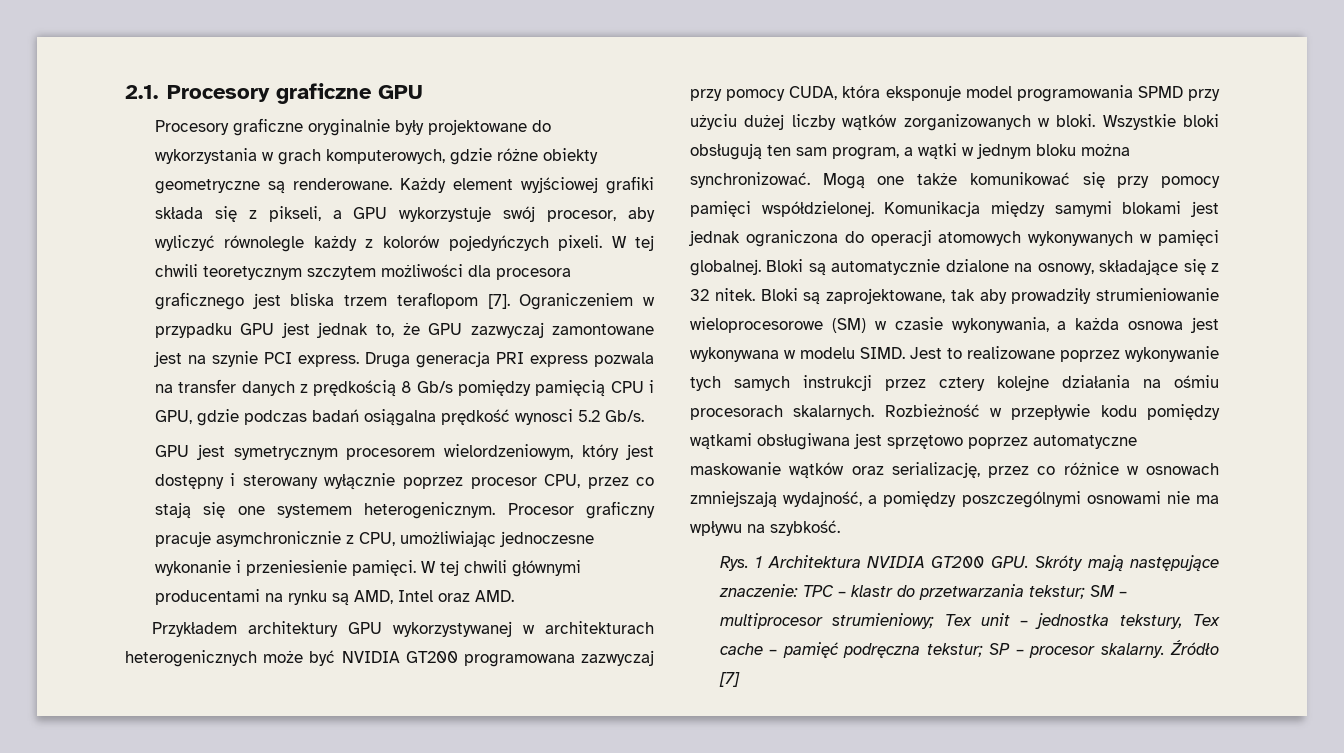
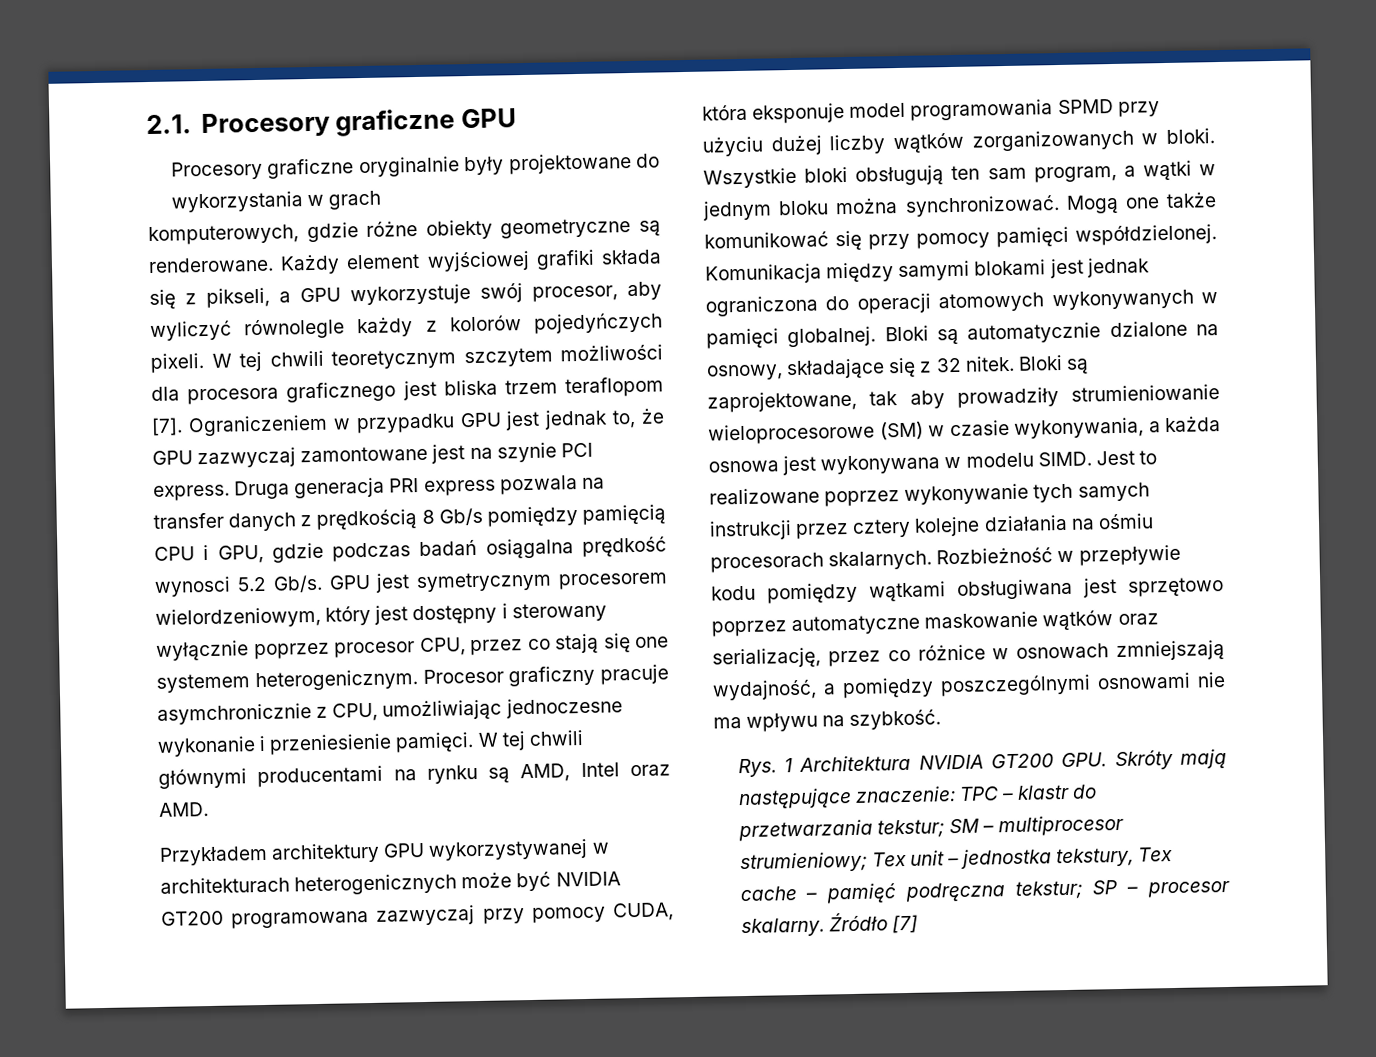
(321, 157) none -> (381, 200) //
(644, 416) // -> (323, 583) none

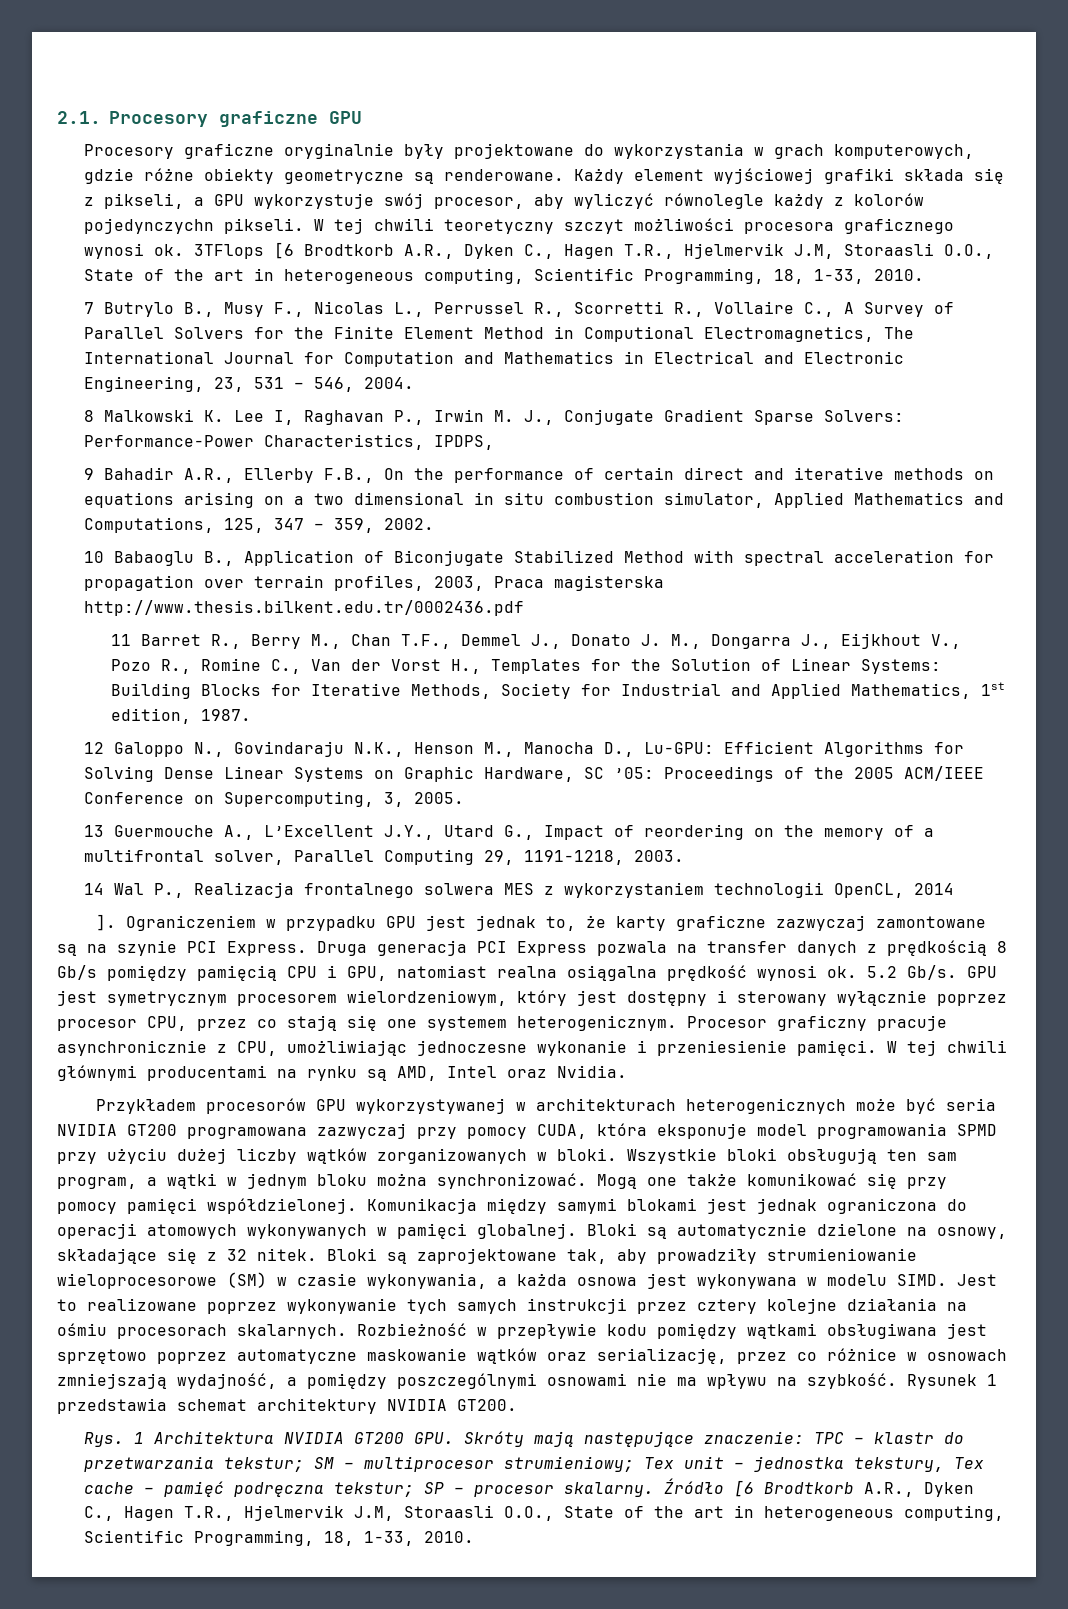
(381, 200) // -> (825, 151) none
[533,311,663,334] [150,344,663,374] [151,376,664,405] [151,417,183,436] pojedyńczych pixeli. W tej chwili teoretycznym szczytem możliwości dla procesora graficznego jest bliska trzem teraflopom [7]. -> [84,218,955,234] [84,242,995,259] [84,268,925,284] [84,301,955,317] [84,326,915,342] [84,351,905,367] [84,376,415,392] [84,409,905,425] [84,434,495,450] [84,467,995,483] [84,492,1005,508] [84,517,435,533] [84,550,995,566] [84,575,665,591] [84,600,525,616] [111,633,962,649] [111,658,942,674] [111,682,1006,699] [111,708,252,724] [84,741,965,757] [84,766,985,782] [84,791,465,807] [84,824,935,840] [84,849,685,865] [84,882,955,898] [95,914,116,931] pojedynczychn pikseli. W tej chwili teoretyczny szczyt możliwości procesora graficznego wynosi ok. 3TFlops [6 Brodtkorb A.R., Dyken C., Hagen T.R., Hjelmervik J.M, Storaasli O.O., State of the art in heterogeneous computing, Scientific Programming, 18, 1-33, 2010. // 7 Butrylo B., Musy F., Nicolas L., Perrussel R., Scorretti R., Vollaire C., A Survey of Parallel Solvers for the Finite Element Method in Computional Electromagnetics, The International Journal for Computation and Mathematics in Electrical and Electronic Engineering, 23, 531 – 546, 2004. // 8 Malkowski K. Lee I, Raghavan P., Irwin M. J., Conjugate Gradient Sparse Solvers: Performance-Power Characteristics, IPDPS, // 9 Bahadir A.R., Ellerby F.B., On the performance of certain direct and iterative methods on equations arising on a two dimensional in situ combustion simulator, Applied Mathematics and Computations, 125, 347 – 359, 2002. // 10 Babaoglu B., Application of Biconjugate Stabilized Method with spectral acceleration for propagation over terrain profiles, 2003, Praca magisterska http://www.thesis.bilkent.edu.tr/0002436.pdf // 11 Barret R., Berry M., Chan T.F., Demmel J., Donato J. M., Dongarra J., Eijkhout V., Pozo R., Romine C., Van der Vorst H., Templates for the Solution of Linear Systems: Building Blocks for Iterative Methods, Society for Industrial and Applied Mathematics, 1st edition, 1987. // 12 Galoppo N., Govindaraju N.K., Henson M., Manocha D., Lu-GPU: Efficient Algorithms for Solving Dense Linear Systems on Graphic Hardware, SC ’05: Proceedings of the 2005 ACM/IEEE Conference on Supercomputing, 3, 2005. // 13 Guermouche A., L’Excellent J.Y., Utard G., Impact of reordering on the memory of a multifrontal solver, Parallel Computing 29, 1191-1218, 2003. // 14 Wal P., Realizacja frontalnego solwera MES z wykorzystaniem technologii OpenCL, 2014 // ].
[152,450,193,465] GPU -> [615,915,766,931] karty graficzne
[431,444,466,464] jest -> [57,944,77,956] są
[153,484,230,501] express. -> [227,941,307,956] Express.
[389,478,496,496] PRI express -> [477,941,587,956] PCI Express
[271,536,667,563] [154,576,231,597] gdzie podczas badań osiągalna prędkość wynosci -> [397,965,857,981] natomiast realna osiągalna prędkość wynosi ok.
[157,703,312,725] asymchronicznie -> [57,1040,207,1056] asynchronicznie
[159,802,209,817] AMD. -> [557,1065,627,1078] Nvidia.
[271,842,381,864] architektury -> [205,1098,306,1114] procesorów
(552, 881) none -> [945,1098,996,1111] seria
[1109,320,1188,338] dzialone -> [817,1223,897,1236] dzielone
[707,390,899,413] zaprojektowane, tak -> [417,1248,607,1264] zaprojektowane tak,
(942, 720) none -> [907,1374,997,1389] [57,1398,517,1414] Rysunek 1 przedstawia schemat architektury NVIDIA GT200.
[891,914,918,934] [7] -> [734,1480,975,1497] [84,1505,1005,1521] [84,1530,475,1546] [6 Brodtkorb A.R., Dyken C., Hagen T.R., Hjelmervik J.M, Storaasli O.O., State of the art in heterogeneous computing, Scientific Programming, 18, 1-33, 2010.

